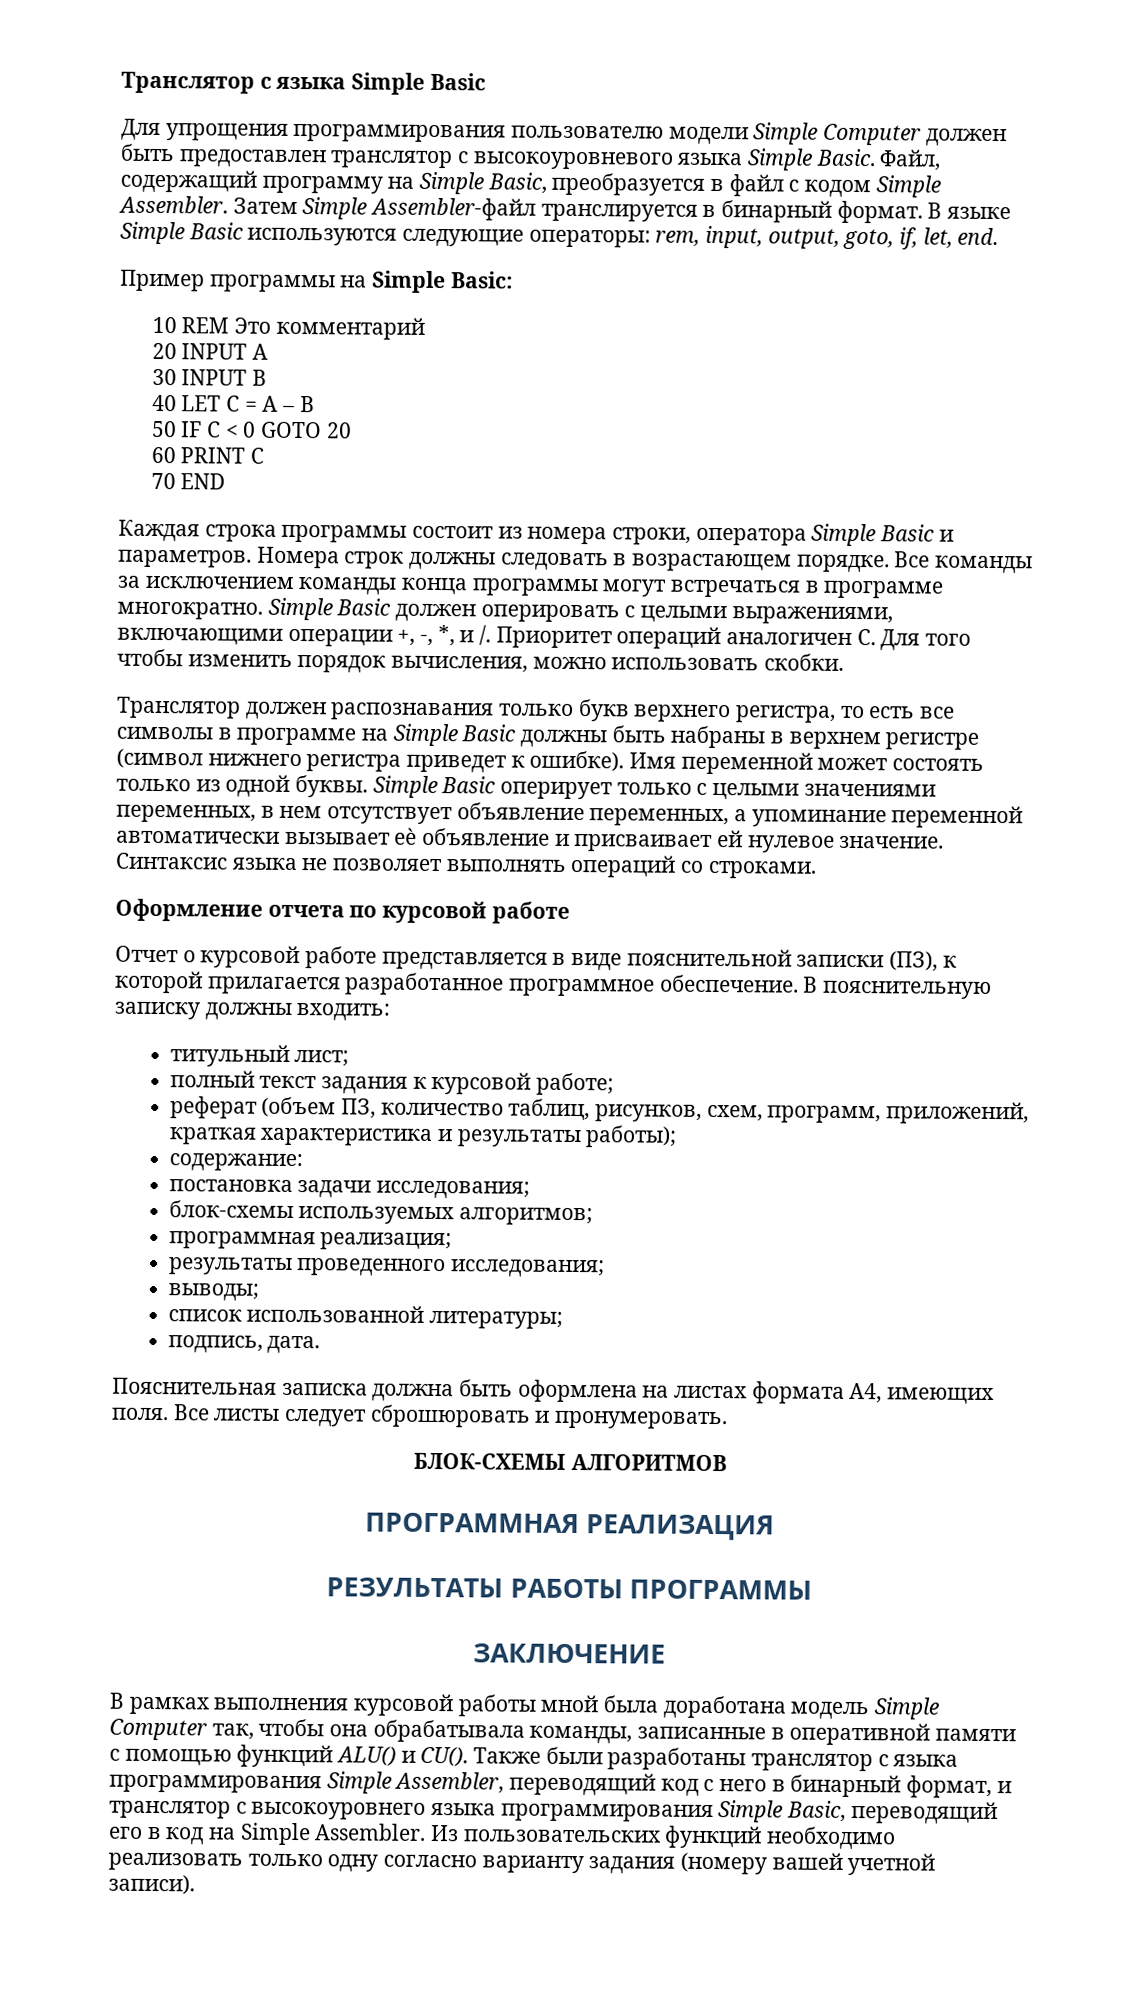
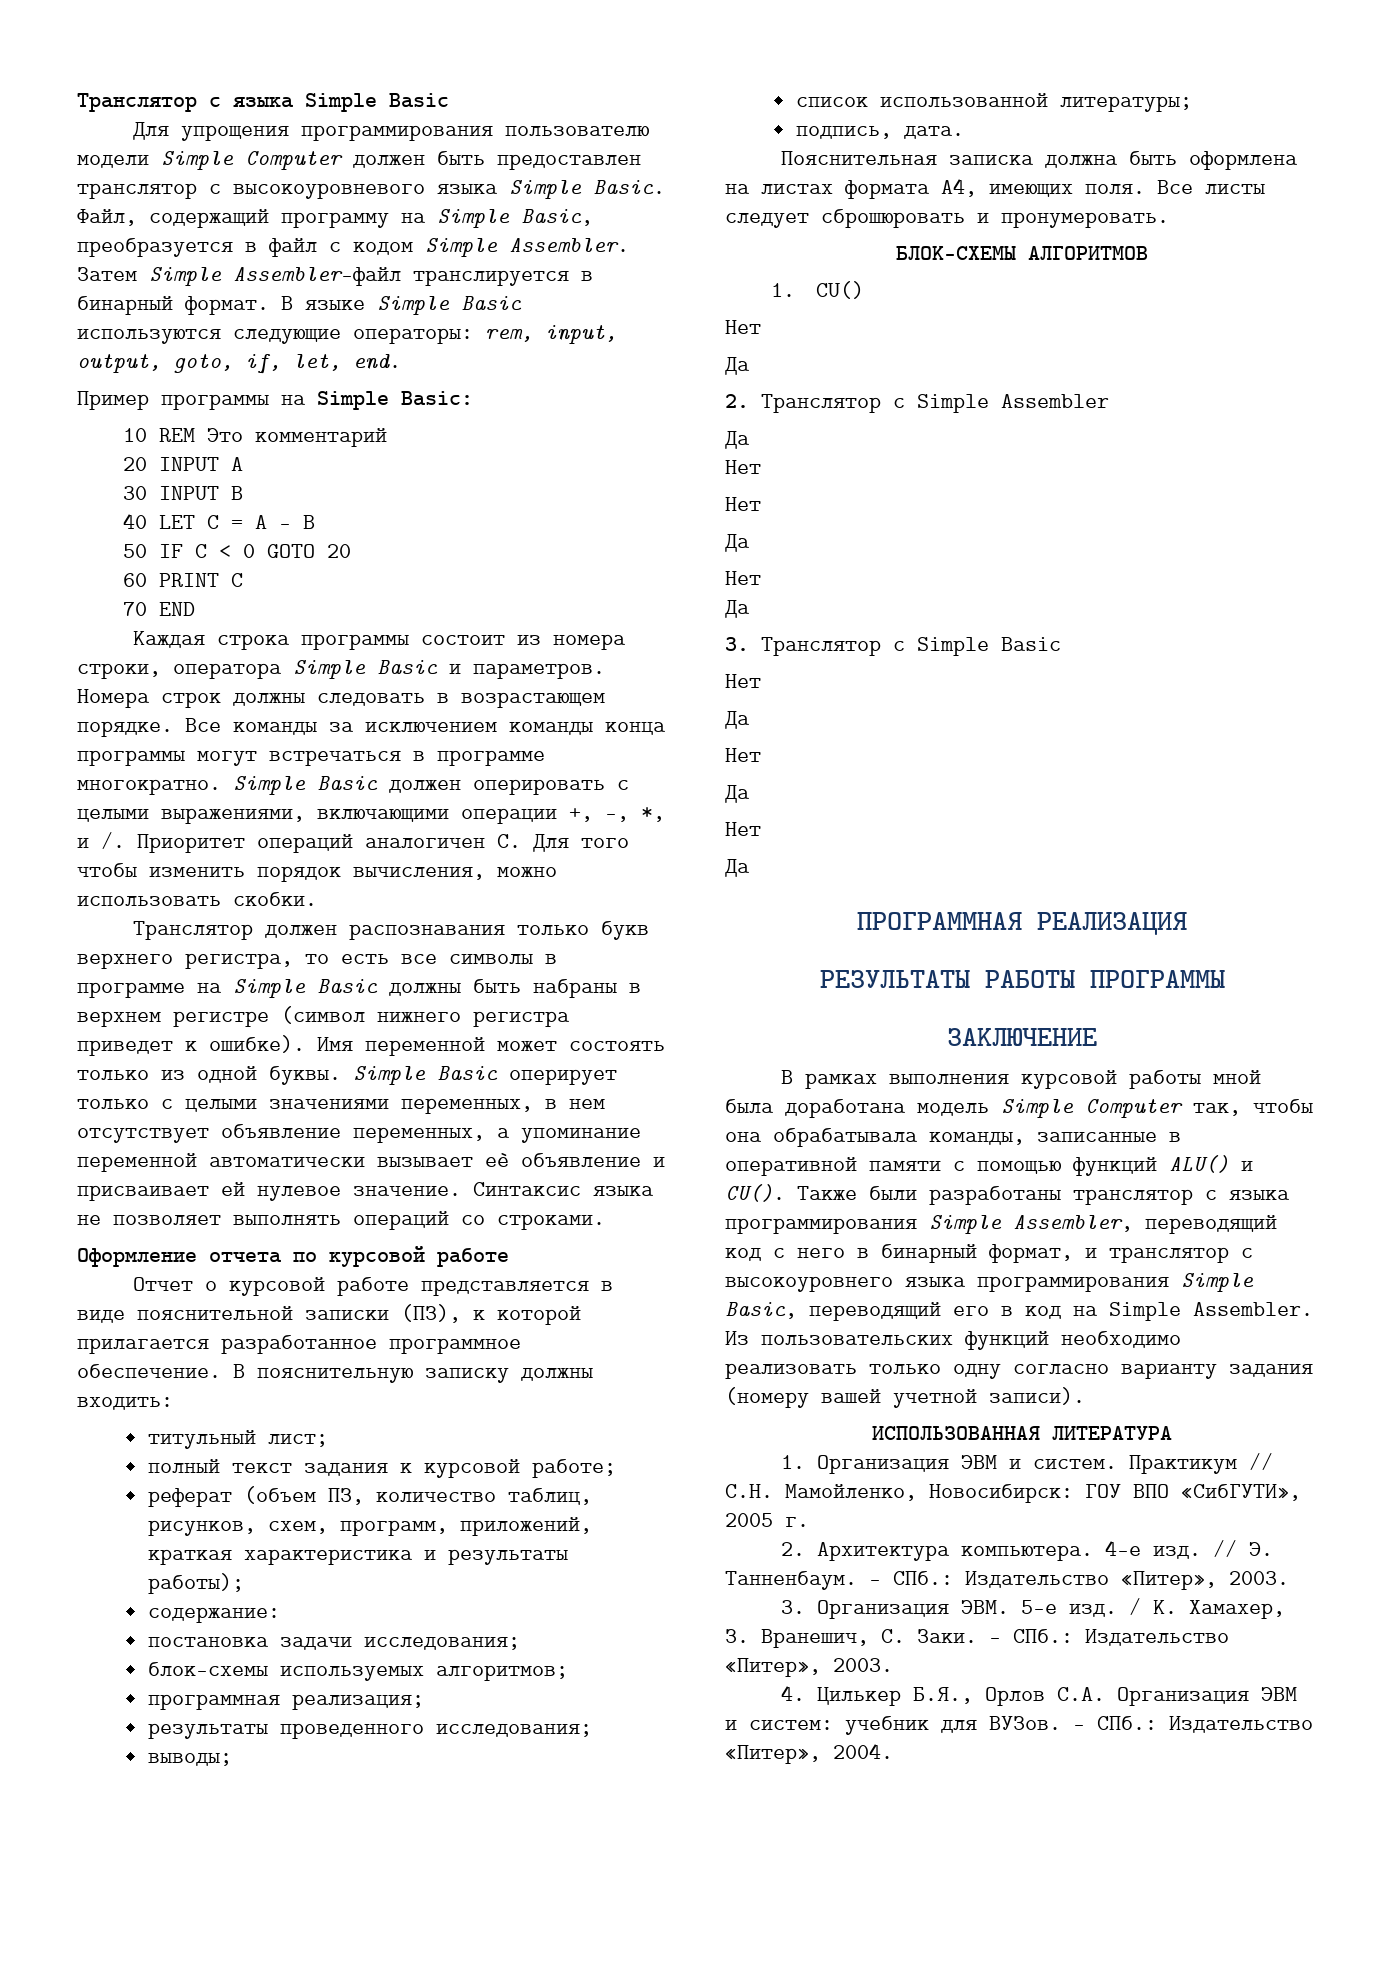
(727, 1462) none -> [770,281,865,299] [725,320,761,334] [725,357,750,375] [725,394,1109,413] [725,431,750,449] [725,460,761,474] [725,497,761,511] [725,534,750,552] [725,571,761,585] [725,600,750,618] [725,637,1061,656] [725,674,761,688] [725,711,750,729] [725,748,761,762] [725,785,750,803] [725,822,761,836] [725,859,750,877] // 1. CU() // Нет // Да // 2. Транслятор с Simple Assembler // Да // Нет // Нет // Да // Нет // Да // 3. Транслятор с Simple Basic // Нет // Да // Нет // Да // Нет // Да
(195, 1884) none -> [872,1426,1172,1440] [781,1453,1274,1474] [725,1484,1301,1503] [725,1513,809,1527] [781,1540,1274,1561] [725,1571,1289,1590] [781,1598,1286,1619] [725,1629,1229,1648] [725,1658,893,1677] [781,1685,1298,1706] [725,1716,1313,1735] [725,1743,893,1764] // ИСПОЛЬЗОВАННАЯ ЛИТЕРАТУРА // 1. Организация ЭВМ и систем. Практикум // С.Н. Мамойленко, Новосибирск: ГОУ ВПО «СибГУТИ», 2005 г. // 2. Архитектура компьютера. 4-е изд. // Э. Танненбаум. – СПб.: Издательство «Питер», 2003. // 3. Организация ЭВМ. 5-е изд. / К. Хамахер, З. Вранешич, С. Заки. – СПб.: Издательство «Питер», 2003. // 4. Цилькер Б.Я., Орлов С.А. Организация ЭВМ и систем: учебник для ВУЗов. – СПб.: Издательство «Питер», 2004.

